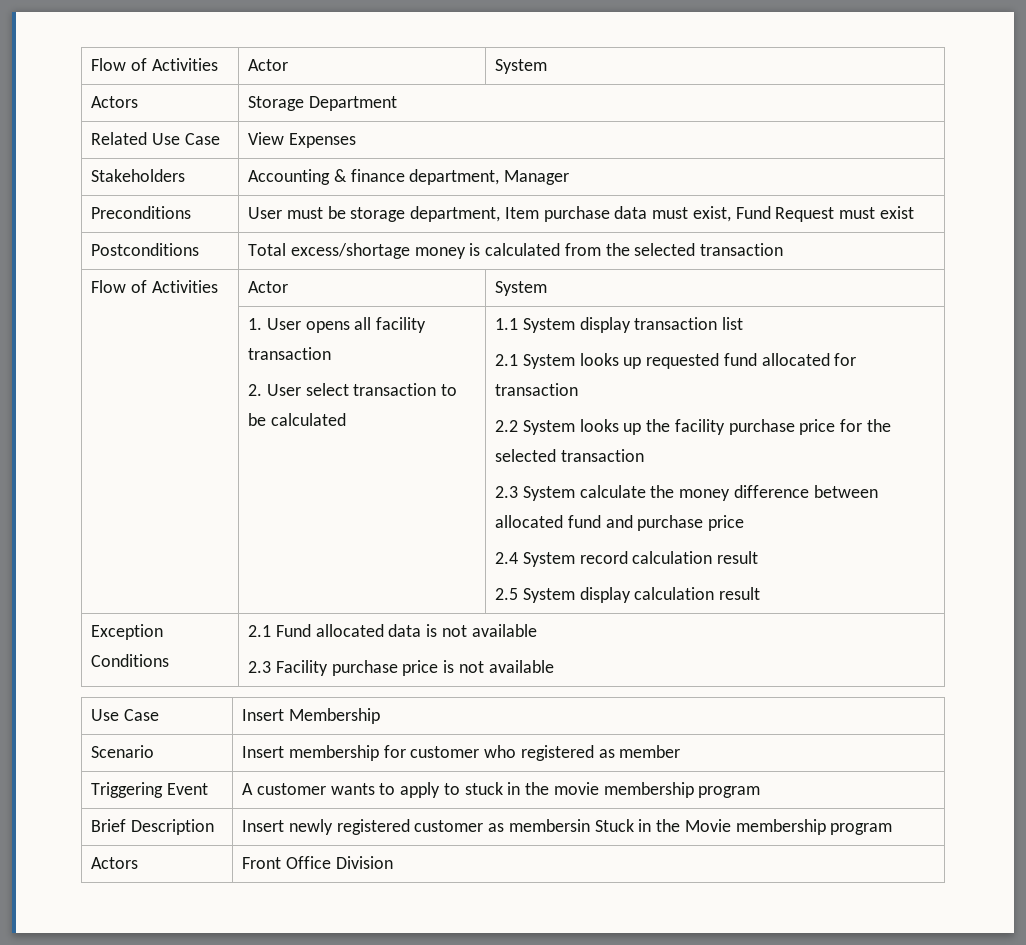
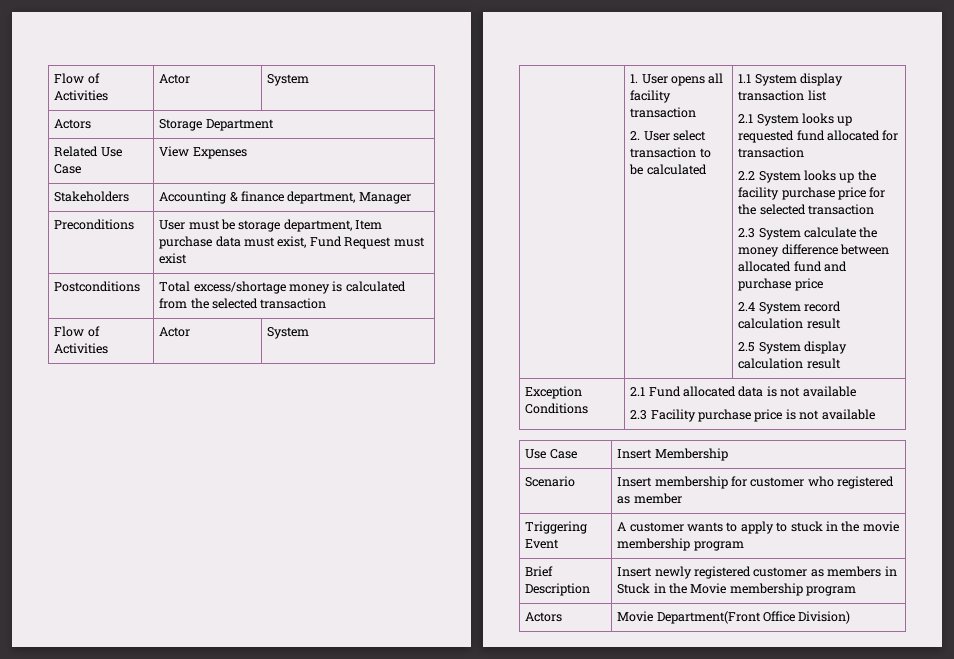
[508,819,590,832] membersin -> [827,566,897,577] members in
[242,856,393,869] Front Office Division -> [617,611,851,624] Movie Department(Front Office Division)

